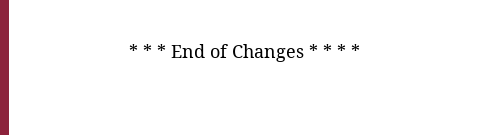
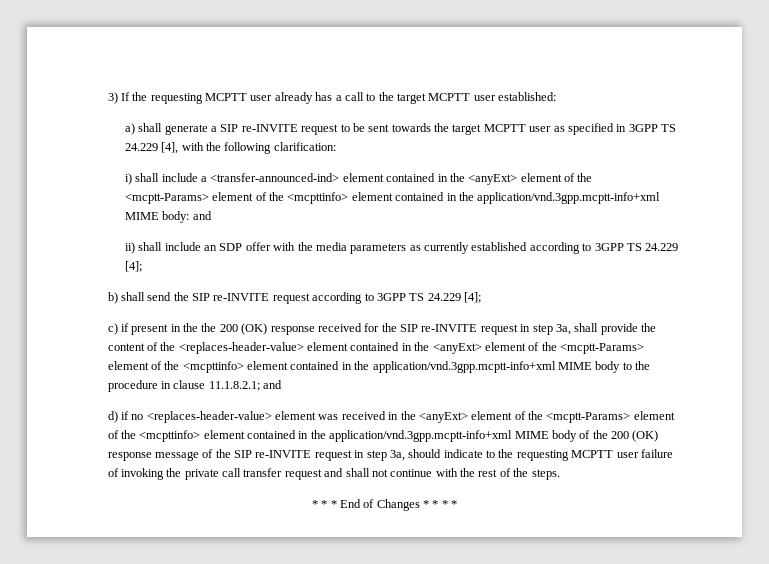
(129, 51) none -> [107,92,557,104] [124,123,677,135] [124,142,336,154] [124,173,593,185] [124,192,661,204] [124,211,212,223] [124,242,679,254] [124,261,142,272] [107,292,481,304] [107,323,656,335] [107,342,644,354] [107,361,650,373] [107,380,282,392] [107,411,675,423] [107,430,659,442] [107,449,673,461] [107,468,560,480] 3) If the requesting MCPTT user already has a call to the target MCPTT user established: // a) shall generate a SIP re-INVITE request to be sent towards the target MCPTT user as specified in 3GPP TS 24.229 [4], with the following clarification: // i) shall include a <transfer-announced-ind> element contained in the <anyExt> element of the <mcptt-Params> element of the <mcpttinfo> element contained in the application/vnd.3gpp.mcptt-info+xml MIME body: and // ii) shall include an SDP offer with the media parameters as currently established according to 3GPP TS 24.229 [4]; // b) shall send the SIP re-INVITE request according to 3GPP TS 24.229 [4]; // c) if present in the the 200 (OK) response received for the SIP re-INVITE request in step 3a, shall provide the content of the <replaces-header-value> element contained in the <anyExt> element of the <mcptt-Params> element of the <mcpttinfo> element contained in the application/vnd.3gpp.mcptt-info+xml MIME body to the procedure in clause 11.1.8.2.1; and // d) if no <replaces-header-value> element was received in the <anyExt> element of the <mcptt-Params> element of the <mcpttinfo> element contained in the application/vnd.3gpp.mcptt-info+xml MIME body of the 200 (OK) response message of the SIP re-INVITE request in step 3a, should indicate to the requesting MCPTT user failure of invoking the private call transfer request and shall not continue with the rest of the steps. //

